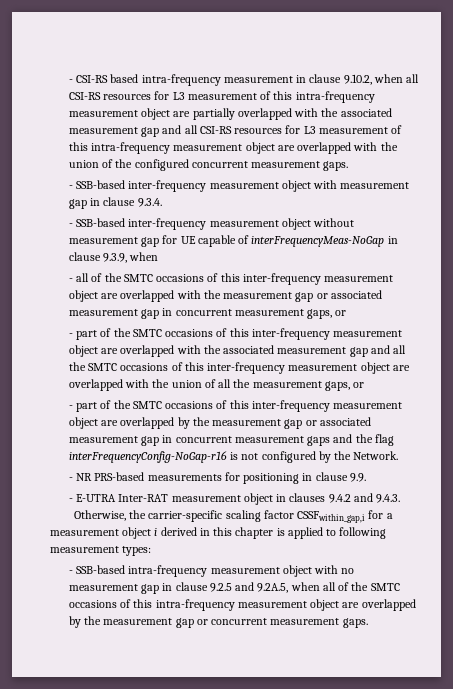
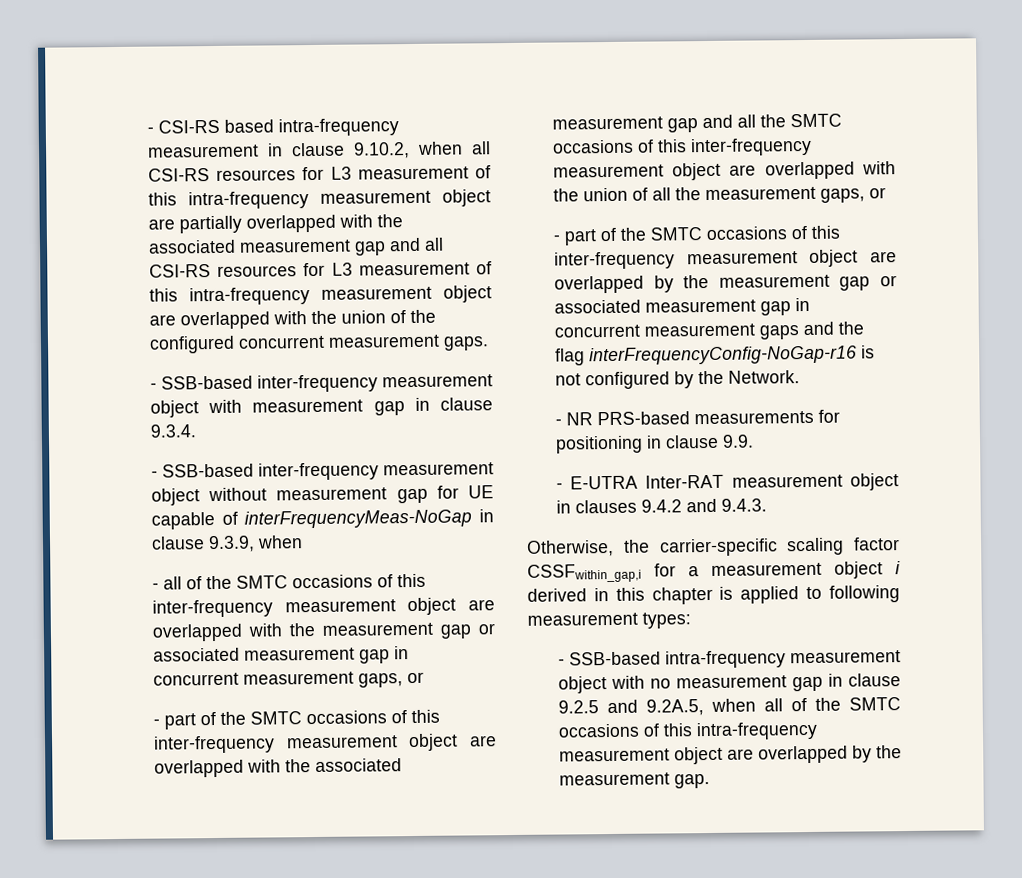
[175,618,368,628] gap or concurrent measurement gaps. -> [673,774,710,789] gap.

